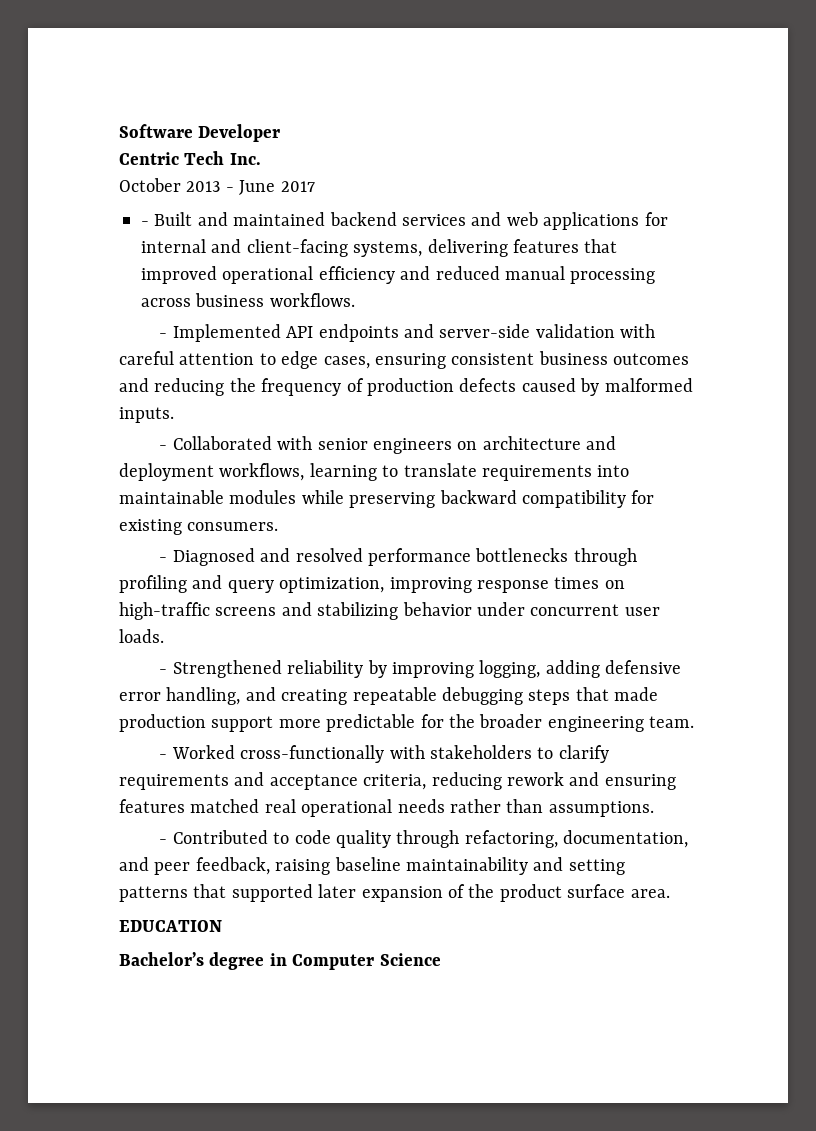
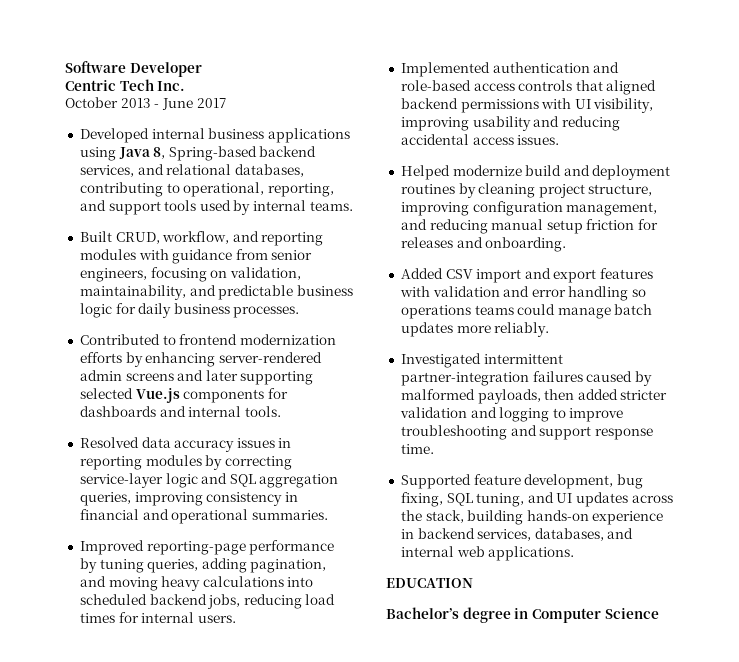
[141,212,668,230] [141,239,618,257] [141,266,656,284] [141,293,355,307] [159,324,656,342] [119,351,690,369] [119,378,693,396] [119,407,174,423] [159,436,617,454] [119,463,630,481] [119,490,655,508] [119,519,279,535] [159,548,637,566] [119,575,625,593] [119,602,660,620] [119,629,164,643] [159,660,682,678] [119,687,659,705] [119,714,695,732] [159,745,609,763] [119,772,676,790] [119,799,654,817] [159,830,689,848] [119,857,625,875] [119,884,670,902] - Built and maintained backend services and web applications for internal and client-facing systems, delivering features that improved operational efficiency and reduced manual processing across business workflows. // - Implemented API endpoints and server-side validation with careful attention to edge cases, ensuring consistent business outcomes and reducing the frequency of production defects caused by malformed inputs. // - Collaborated with senior engineers on architecture and deployment workflows, learning to translate requirements into maintainable modules while preserving backward compatibility for existing consumers. // - Diagnosed and resolved performance bottlenecks through profiling and query optimization, improving response times on high-traffic screens and stabilizing behavior under concurrent user loads. // - Strengthened reliability by improving logging, adding defensive error handling, and creating repeatable debugging steps that made production support more predictable for the broader engineering team. // - Worked cross-functionally with stakeholders to clarify requirements and acceptance criteria, reducing rework and ensuring features matched real operational needs rather than assumptions. // - Contributed to code quality through refactoring, documentation, and peer feedback, raising baseline maintainability and setting patterns that supported later expansion of the product surface area. -> [79,128,350,143] [79,146,317,161] [79,164,304,177] [79,182,334,197] [79,200,353,215] [79,231,324,246] [79,249,313,264] [79,267,301,282] [79,285,353,300] [79,303,300,318] [79,334,336,345] [79,352,322,367] [79,370,314,385] [79,388,288,403] [79,406,281,417] [79,437,292,452] [79,455,292,470] [79,473,339,488] [79,492,298,506] [79,509,328,524] [79,540,335,555] [79,558,327,573] [79,576,314,591] [79,594,336,609] [79,612,236,623] [400,62,620,77] [400,80,657,95] [400,98,654,113] [400,116,620,131] [400,134,560,145] [400,165,671,180] [400,183,653,198] [400,201,658,216] [400,219,659,234] [400,237,567,252] [400,268,654,283] [399,286,647,301] [400,304,653,319] [400,322,550,337] [400,353,563,368] [400,371,652,386] [400,389,668,404] [399,407,624,422] [400,425,653,440] [400,444,434,454] [400,474,643,489] [400,492,673,507] [400,510,664,525] [400,528,634,541] [400,546,575,561] Developed internal business applications using Java 8, Spring-based backend services, and relational databases, contributing to operational, reporting, and support tools used by internal teams. // Built CRUD, workflow, and reporting modules with guidance from senior engineers, focusing on validation, maintainability, and predictable business logic for daily business processes. // Contributed to frontend modernization efforts by enhancing server-rendered admin screens and later supporting selected Vue.js components for dashboards and internal tools. // Resolved data accuracy issues in reporting modules by correcting service-layer logic and SQL aggregation queries, improving consistency in financial and operational summaries. // Improved reporting-page performance by tuning queries, adding pagination, and moving heavy calculations into scheduled backend jobs, reducing load times for internal users. // Implemented authentication and role-based access controls that aligned backend permissions with UI visibility, improving usability and reducing accidental access issues. // Helped modernize build and deployment routines by cleaning project structure, improving configuration management, and reducing manual setup friction for releases and onboarding. // Added CSV import and export features with validation and error handling so operations teams could manage batch updates more reliably. // Investigated intermittent partner-integration failures caused by malformed payloads, then added stricter validation and logging to improve troubleshooting and support response time. // Supported feature development, bug fixing, SQL tuning, and UI updates across the stack, building hands-on experience in backend services, databases, and internal web applications.

